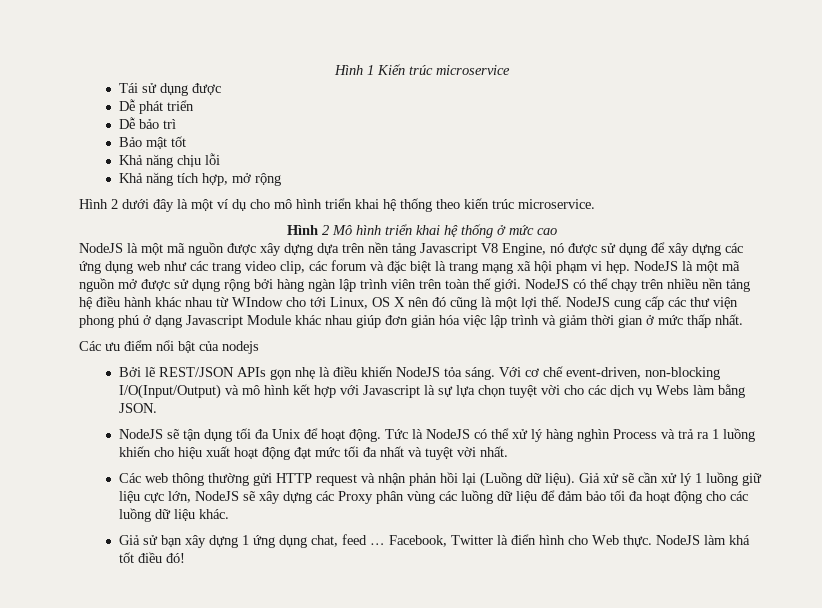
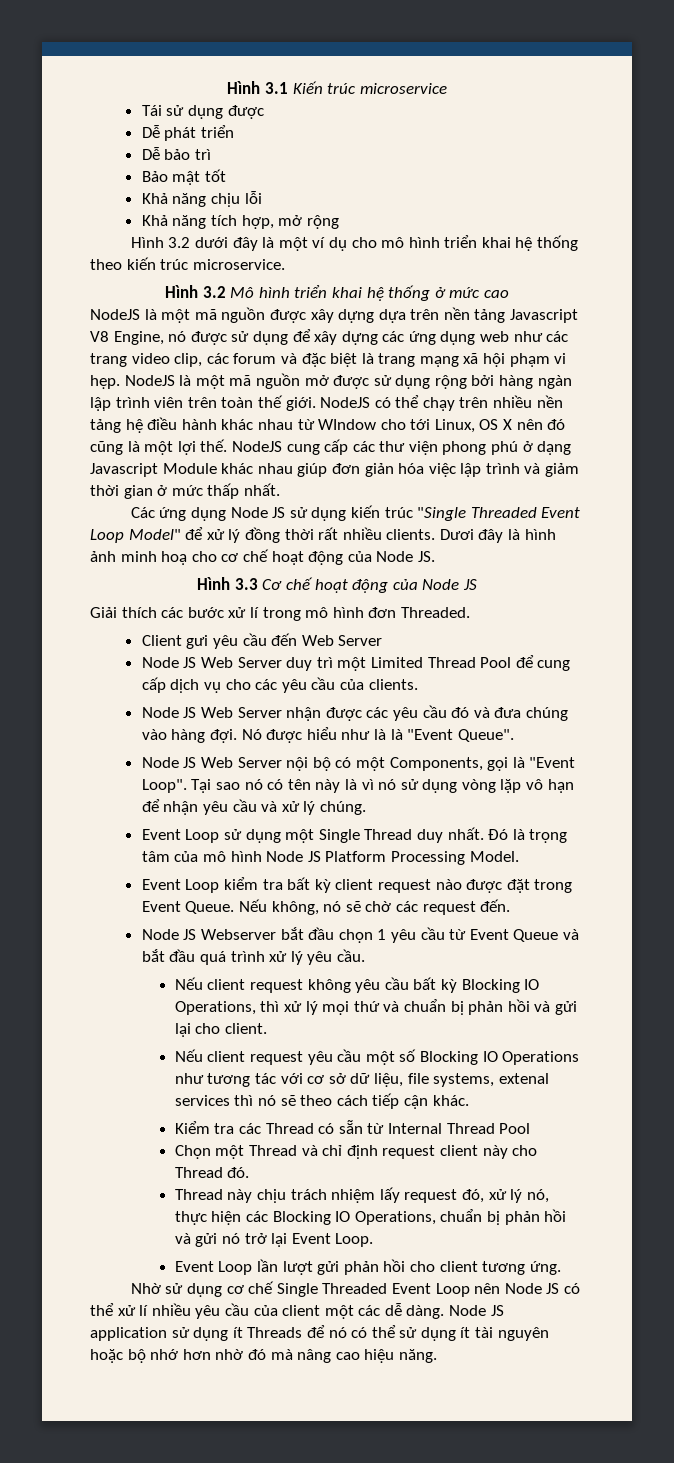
[333,65,374,75] Hình 1 -> [227,81,288,94] Hình 3.1
[111,199,118,209] 2 -> [168,237,191,248] 3.2
[321,225,329,235] 2 -> [202,286,226,298] 3.2
[105,340,259,354] [119,366,721,380] [119,384,746,399] [119,403,158,413] [119,428,756,442] [119,446,509,460] [119,472,763,487] [119,490,749,504] [119,508,230,522] [119,534,751,548] [119,552,186,563] ưu điểm nổi bật của nodejs // Bởi lẽ REST/JSON APIs gọn nhẹ là điều khiến NodeJS tỏa sáng. Với cơ chế event-driven, non-blocking I/O(Input/Output) và mô hình kết hợp với Javascript là sự lựa chọn tuyệt vời cho các dịch vụ Webs làm bằng JSON. // NodeJS sẽ tận dụng tối đa Unix để hoạt động. Tức là NodeJS có thể xử lý hàng nghìn Process và trả ra 1 luồng khiến cho hiệu xuất hoạt động đạt mức tối đa nhất và tuyệt vời nhất. // Các web thông thường gửi HTTP request và nhận phản hồi lại (Luồng dữ liệu). Giả xử sẽ cần xử lý 1 luồng giữ liệu cực lớn, NodeJS sẽ xây dựng các Proxy phân vùng các luồng dữ liệu để đảm bảo tối đa hoạt động cho các luồng dữ liệu khác. // Giả sử bạn xây dựng 1 ứng dụng chat, feed … Facebook, Twitter là điển hình cho Web thực. NodeJS làm khá tốt điều đó! -> [159,505,581,521] [90,527,556,543] [90,549,435,565] [197,577,477,593] [90,607,470,621] [141,633,383,649] [141,655,571,671] [141,677,418,693] [141,705,568,721] [141,727,514,743] [141,757,576,771] [141,779,574,793] [141,799,366,815] [141,827,568,843] [141,851,519,865] [141,877,573,893] [141,899,511,915] [141,927,579,943] [141,949,365,965] [174,977,540,993] [174,999,577,1015] [174,1023,268,1037] [174,1049,580,1065] [174,1073,549,1087] [174,1093,469,1109] [174,1120,531,1134] [174,1145,538,1159] [174,1167,250,1178] [174,1187,549,1203] [174,1209,567,1225] [174,1233,374,1247] [174,1259,561,1275] [130,1281,580,1297] [90,1303,504,1319] [90,1325,549,1341] [90,1349,437,1363] ứng dụng Node JS sử dụng kiến trúc "Single Threaded Event Loop Model" để xử lý đồng thời rất nhiều clients. Dươi đây là hình ảnh minh hoạ cho cơ chế hoạt động của Node JS. // Hình 3.3 Cơ chế hoạt động của Node JS // Giải thích các bước xử lí trong mô hình đơn Threaded. // Client gưi yêu cầu đến Web Server // Node JS Web Server duy trì một Limited Thread Pool để cung cấp dịch vụ cho các yêu cầu của clients. // Node JS Web Server nhận được các yêu cầu đó và đưa chúng vào hàng đợi. Nó được hiểu như là là "Event Queue". // Node JS Web Server nội bộ có một Components, gọi là "Event Loop". Tại sao nó có tên này là vì nó sử dụng vòng lặp vô hạn để nhận yêu cầu và xử lý chúng. // Event Loop sử dụng một Single Thread duy nhất. Đó là trọng tâm của mô hình Node JS Platform Processing Model. // Event Loop kiểm tra bất kỳ client request nào được đặt trong Event Queue. Nếu không, nó sẽ chờ các request đến. // Node JS Webserver bắt đầu chọn 1 yêu cầu từ Event Queue và bắt đầu quá trình xử lý yêu cầu. // Nếu client request không yêu cầu bất kỳ Blocking IO Operations, thì xử lý mọi thứ và chuẩn bị phản hồi và gửi lại cho client. // Nếu client request yêu cầu một số Blocking IO Operations như tương tác với cơ sở dữ liệu, file systems, extenal services thì nó sẽ theo cách tiếp cận khác. // Kiểm tra các Thread có sẵn từ Internal Thread Pool // Chọn một Thread và chỉ định request client này cho Thread đó. // Thread này chịu trách nhiệm lấy request đó, xử lý nó, thực hiện các Blocking IO Operations, chuẩn bị phản hồi và gửi nó trở lại Event Loop. // Event Loop lần lượt gửi phản hồi cho client tương ứng. // Nhờ sử dụng cơ chế Single Threaded Event Loop nên Node JS có thể xử lí nhiều yêu cầu của client một các dễ dàng. Node JS application sử dụng ít Threads để nó có thể sử dụng ít tài nguyên hoặc bộ nhớ hơn nhờ đó mà nâng cao hiệu năng.

